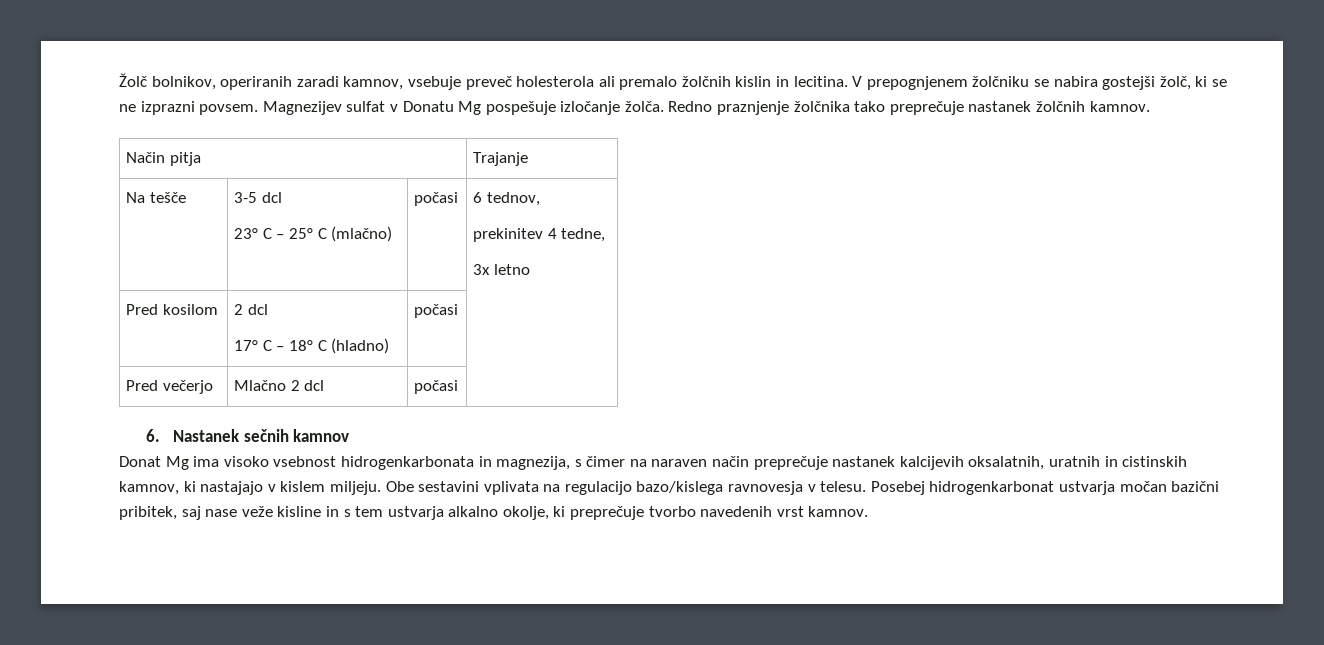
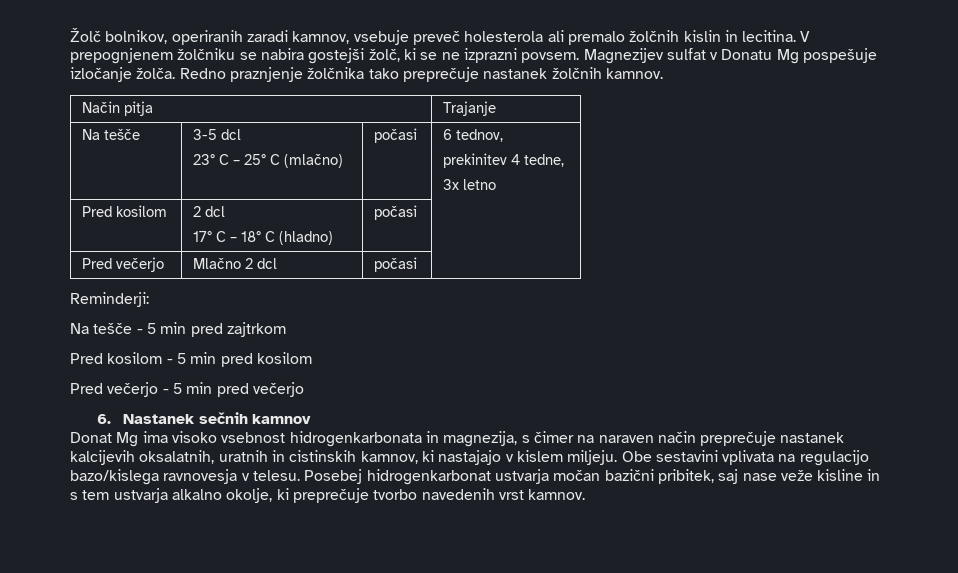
(459, 387) none -> [70,292,149,307] [70,322,286,337] [70,352,312,367] [70,382,304,397] // Reminderji: // Na tešče - 5 min pred zajtrkom // Pred kosilom - 5 min pred kosilom // Pred večerjo - 5 min pred večerjo

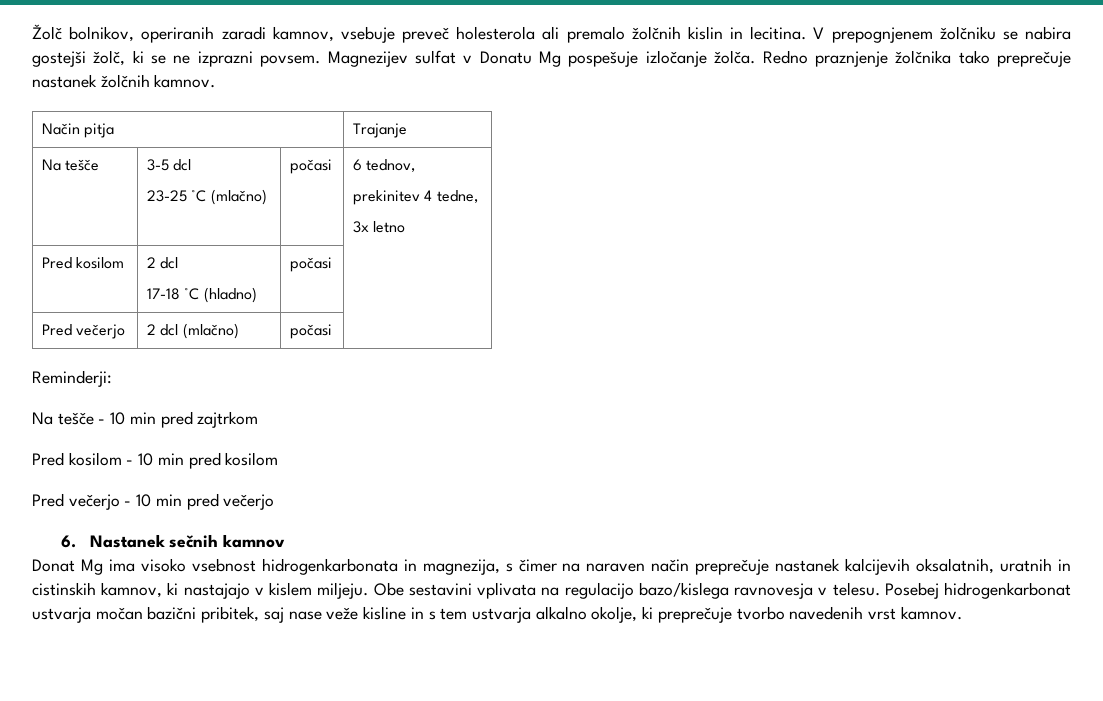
[193,154,281,165] 23° C – 25° C -> [146,190,207,202] 23-25 °C
[193,231,276,242] 17° C – 18° C -> [146,288,200,300] 17-18 °C
[193,258,278,269] Mlačno 2 dcl -> [146,323,239,339] 2 dcl (mlačno)
[146,323,156,334] 5 -> [110,412,126,425] 10
[176,353,186,364] 5 -> [138,453,154,466] 10
[172,383,182,394] 5 -> [136,494,152,507] 10

